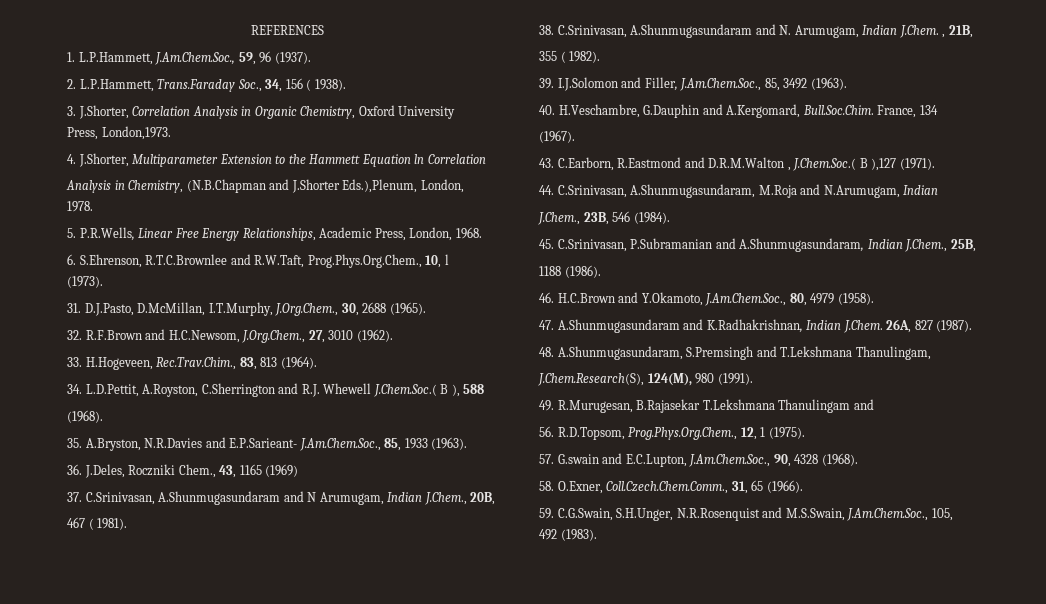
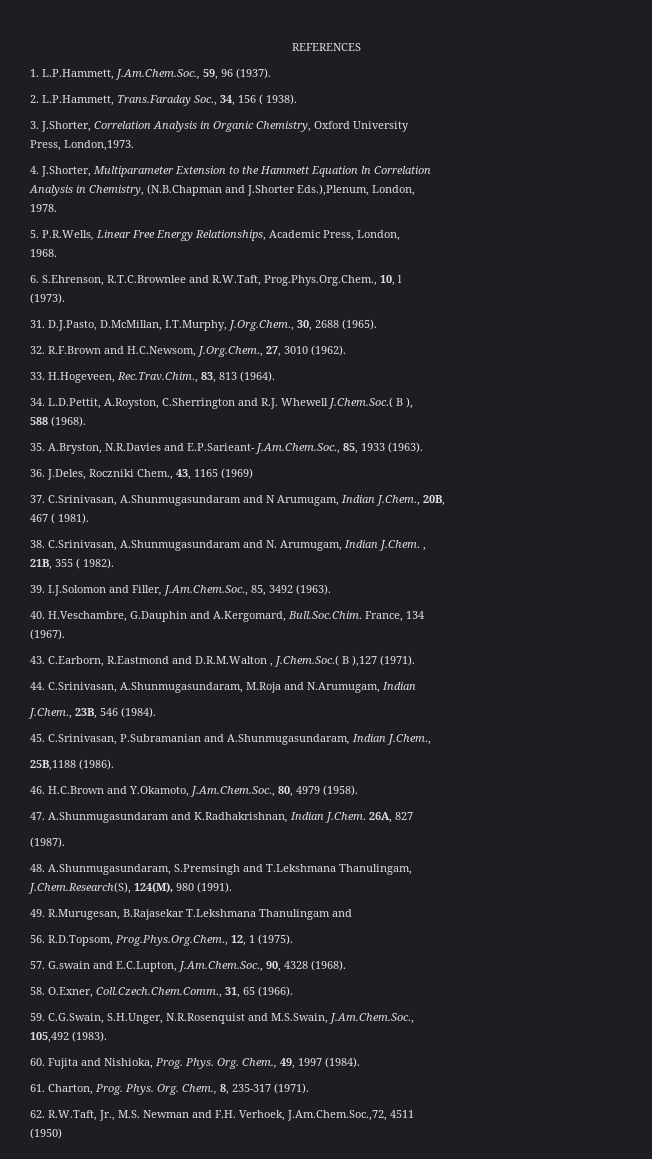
(453, 234) none -> (400, 235) //
(460, 390) none -> (413, 403) //
(485, 389) // -> (48, 421) none
(946, 36) none -> (426, 549) //
(973, 31) // -> (52, 564) none
[950,239,976,252] [539,266,561,276] 25B, // 1188 -> [30,760,76,771] // 25B,1188
(933, 325) none -> (413, 816) //
[931,508,953,521] [539,529,557,540] 105, // 492 -> [30,1032,69,1043] // 105,492
(597, 535) none -> [30,1057,360,1069] [30,1083,309,1095] [30,1110,414,1121] [30,1128,62,1139] // 60. Fujita and Nishioka, Prog. Phys. Org. Chem., 49, 1997 (1984). // 61. Charton, Prog. Phys. Org. Chem., 8, 235-317 (1971). // 62. R.W.Taft, Jr., M.S. Newman and F.H. Verhoek, J.Am.Chem.Soc.,72, 4511 // (1950)

